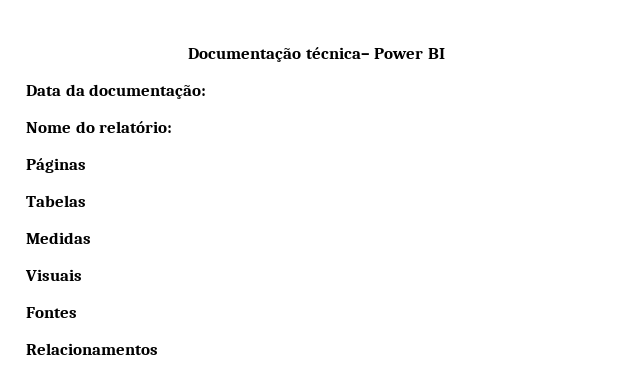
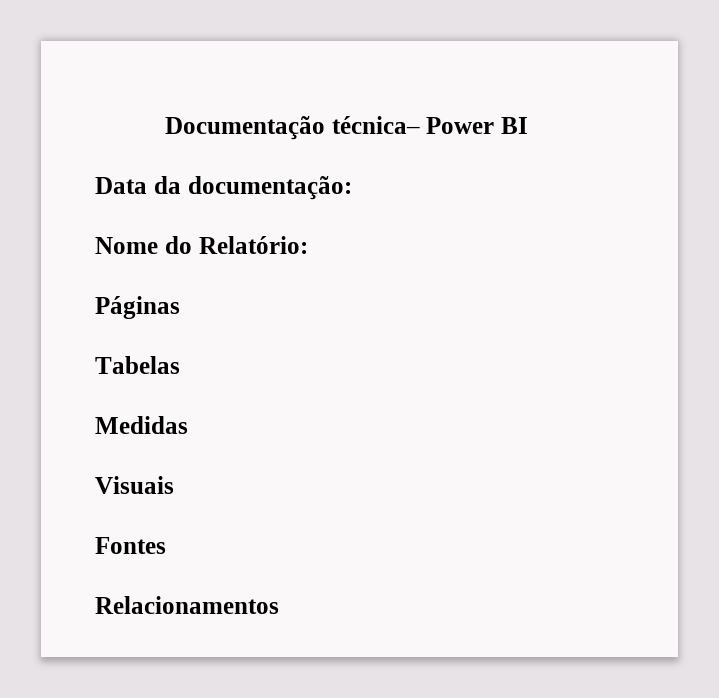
[99,121,173,133] relatório: -> [198,236,308,254] Relatório:

